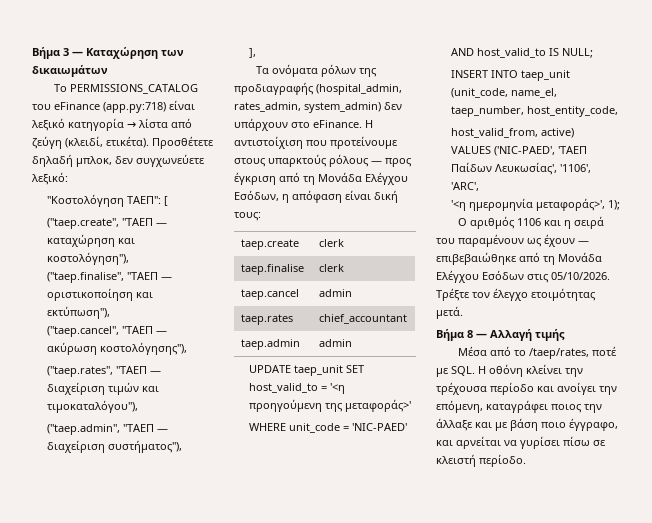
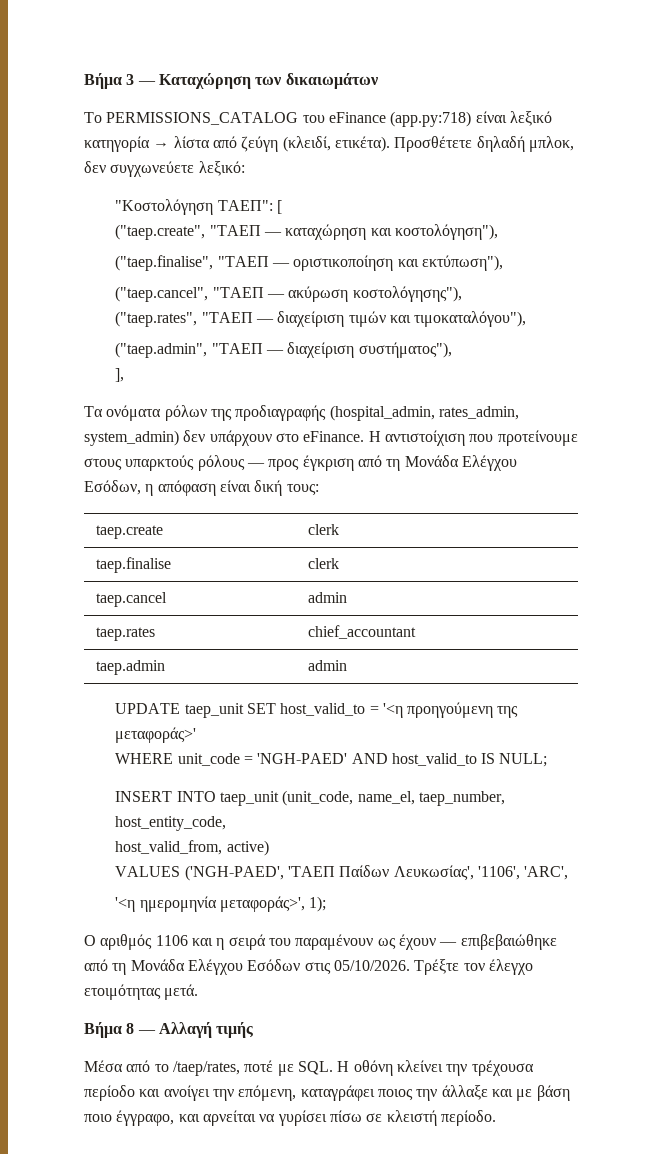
[351,423,407,431] 'NIC-PAED' -> [257,753,348,764] 'NGH-PAED'
[493,146,555,156] ('NIC-PAED', -> [184,865,284,881] ('NGH-PAED',

